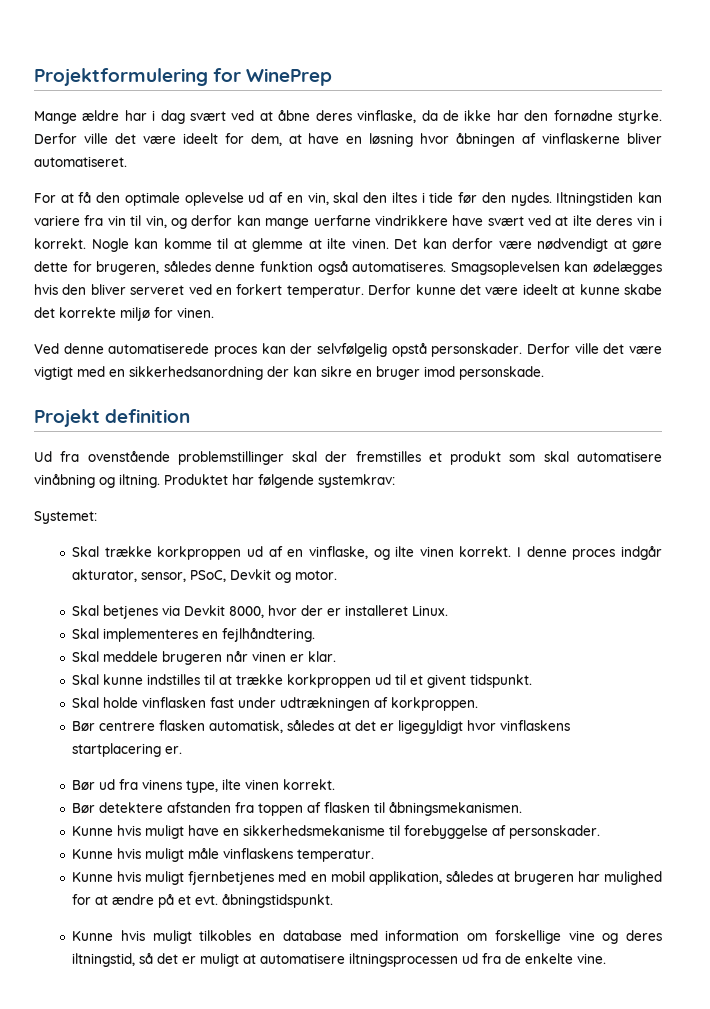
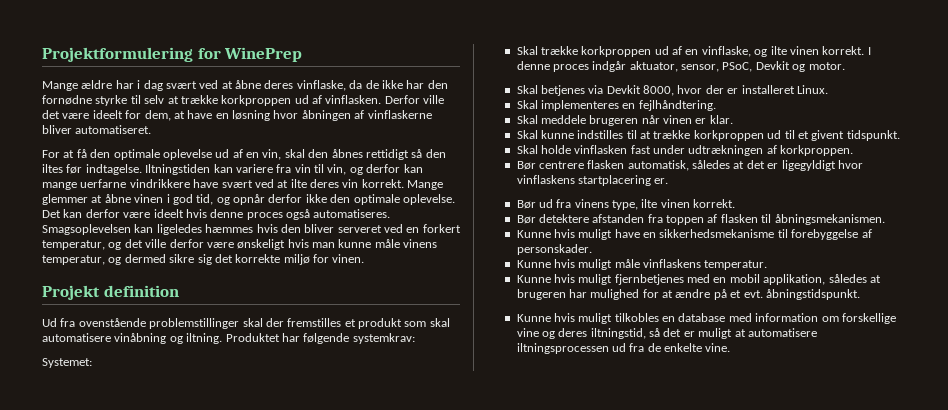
[618,110,662,124] styrke. -> [95,95,382,106] styrke til selv at trække korkproppen ud af vinflasken.
[391,192,552,206] iltes i tide før den nydes. -> [331,149,446,160] [42,164,142,175] åbnes rettidigt så den iltes før indtagelse.
[659,215,663,226] [34,238,662,252] [34,260,313,275] i korrekt. Nogle kan komme til at glemme at ilte vinen. Det kan derfor være nødvendigt at gøre dette for brugeren, således denne funktion -> [361,179,444,190] [42,194,455,205] [42,209,283,220] korrekt. Mange glemmer at åbne vinen i god tid, og opnår derfor ikke den optimale oplevelse. Det kan derfor være ideelt hvis denne proces
[593,261,663,275] ødelægges -> [156,224,254,235] ligeledes hæmmes
[286,284,662,298] temperatur. Derfor kunne det være ideelt at kunne skabe -> [42,239,438,250] [42,254,212,265] temperatur, og det ville derfor være ønskeligt hvis man kunne måle vinens temperatur, og dermed sikre sig
[34,342,662,357] [34,366,544,380] // Ved denne automatiserede proces kan der selvfølgelig opstå personskader. Derfor ville det være vigtigt med en sikkerhedsanordning der kan sikre en bruger imod personskade. -> (365, 258) none
[72,569,138,582] akturator, -> [629,61,678,72] aktuator,

